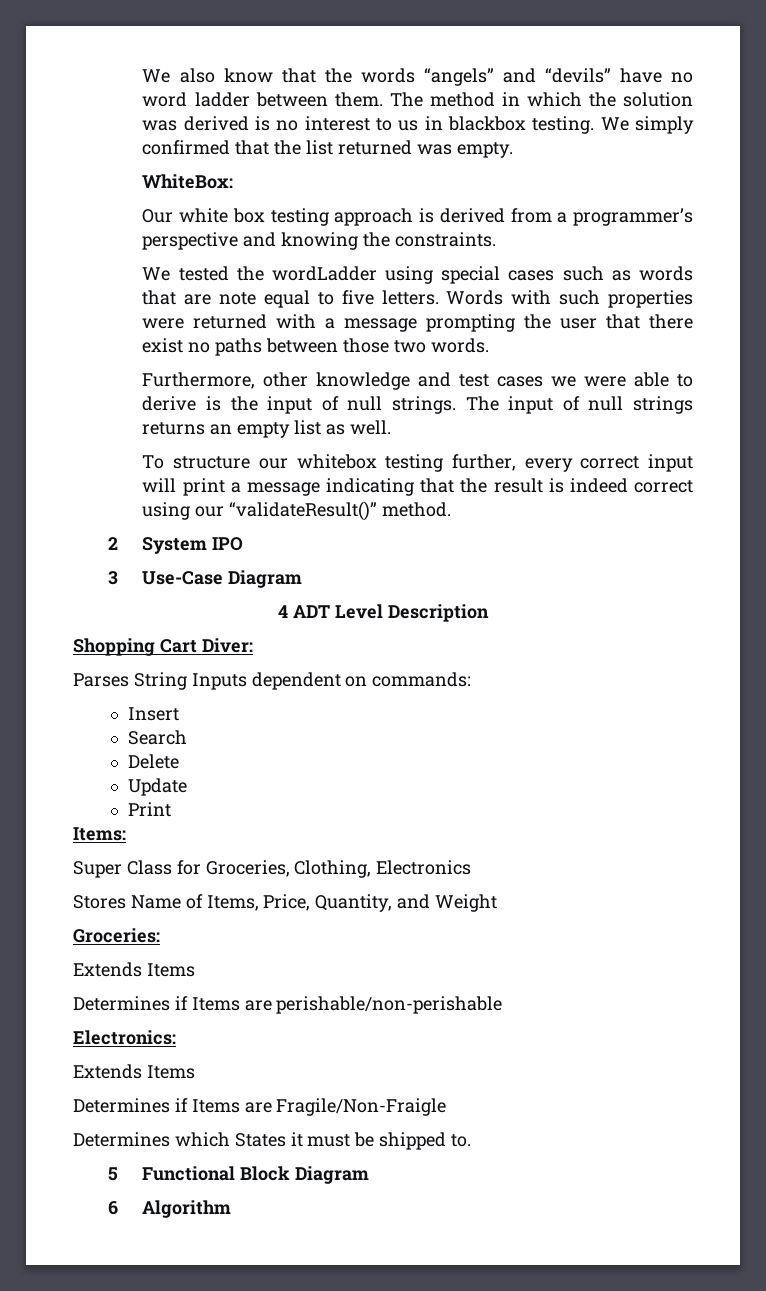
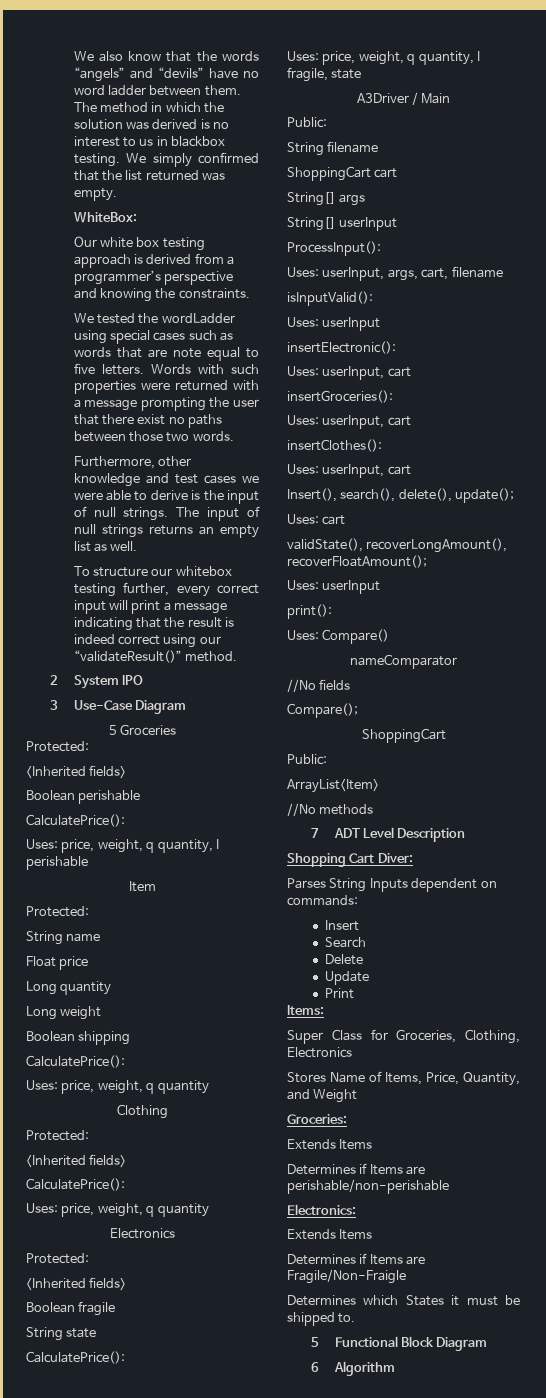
[278,605,289,618] 4 -> [108,724,177,736] [26,741,89,752] [26,765,127,779] [26,790,141,804] [26,814,125,827] [26,839,219,853] [26,856,88,870] [129,881,156,892] [26,906,89,917] [26,931,101,945] [26,956,89,970] [26,981,112,995] [26,1006,102,1020] [26,1031,131,1045] [26,1055,125,1068] [26,1080,209,1094] [117,1104,168,1119] [26,1130,89,1141] [26,1154,127,1168] [26,1178,125,1191] [26,1203,209,1217] [110,1228,175,1239] [26,1253,89,1264] [26,1277,127,1291] [26,1301,116,1316] [26,1327,97,1341] [26,1351,125,1364] [287,51,480,65] [287,67,362,82] [356,92,451,105] [287,117,327,128] [287,141,379,156] [287,166,398,181] [287,192,366,206] [287,217,398,231] [287,241,381,256] [287,266,503,281] [287,291,373,306] [287,317,381,331] [287,341,396,354] [287,366,411,380] [287,390,393,403] [287,415,411,429] [287,439,382,452] [287,464,411,478] [287,488,515,503] [287,514,346,525] [287,538,508,553] [287,555,427,568] [287,580,381,594] [287,604,332,619] [287,629,390,644] [350,654,457,669] [287,679,351,692] [287,703,358,718] [361,728,446,743] [287,754,327,765] [287,779,379,793] [287,803,374,816] [310,828,319,838] 5 Groceries // Protected: // <Inherited fields> // Boolean perishable // CalculatePrice(): // Uses: price, weight, q quantity, I perishable // Item // Protected: // String name // Float price // Long quantity // Long weight // Boolean shipping // CalculatePrice(): // Uses: price, weight, q quantity // Clothing // Protected: // <Inherited fields> // CalculatePrice(): // Uses: price, weight, q quantity // Electronics // Protected: // <Inherited fields> // Boolean fragile // String state // CalculatePrice(): // Uses: price, weight, q quantity, I fragile, state // A3Driver / Main // Public: // String filename // ShoppingCart cart // String[] args // String[] userInput // ProcessInput(): // Uses: userInput, args, cart, filename // isInputValid(): // Uses: userInput // insertElectronic(): // Uses: userInput, cart // insertGroceries(): // Uses: userInput, cart // insertClothes(): // Uses: userInput, cart // Insert(), search(), delete(), update(); // Uses: cart // validState(), recoverLongAmount(), recoverFloatAmount(); // Uses: userInput // print(): // Uses: Compare() // nameComparator // //No fields // Compare(); // ShoppingCart // Public: // ArrayList<Item> // //No methods // 7

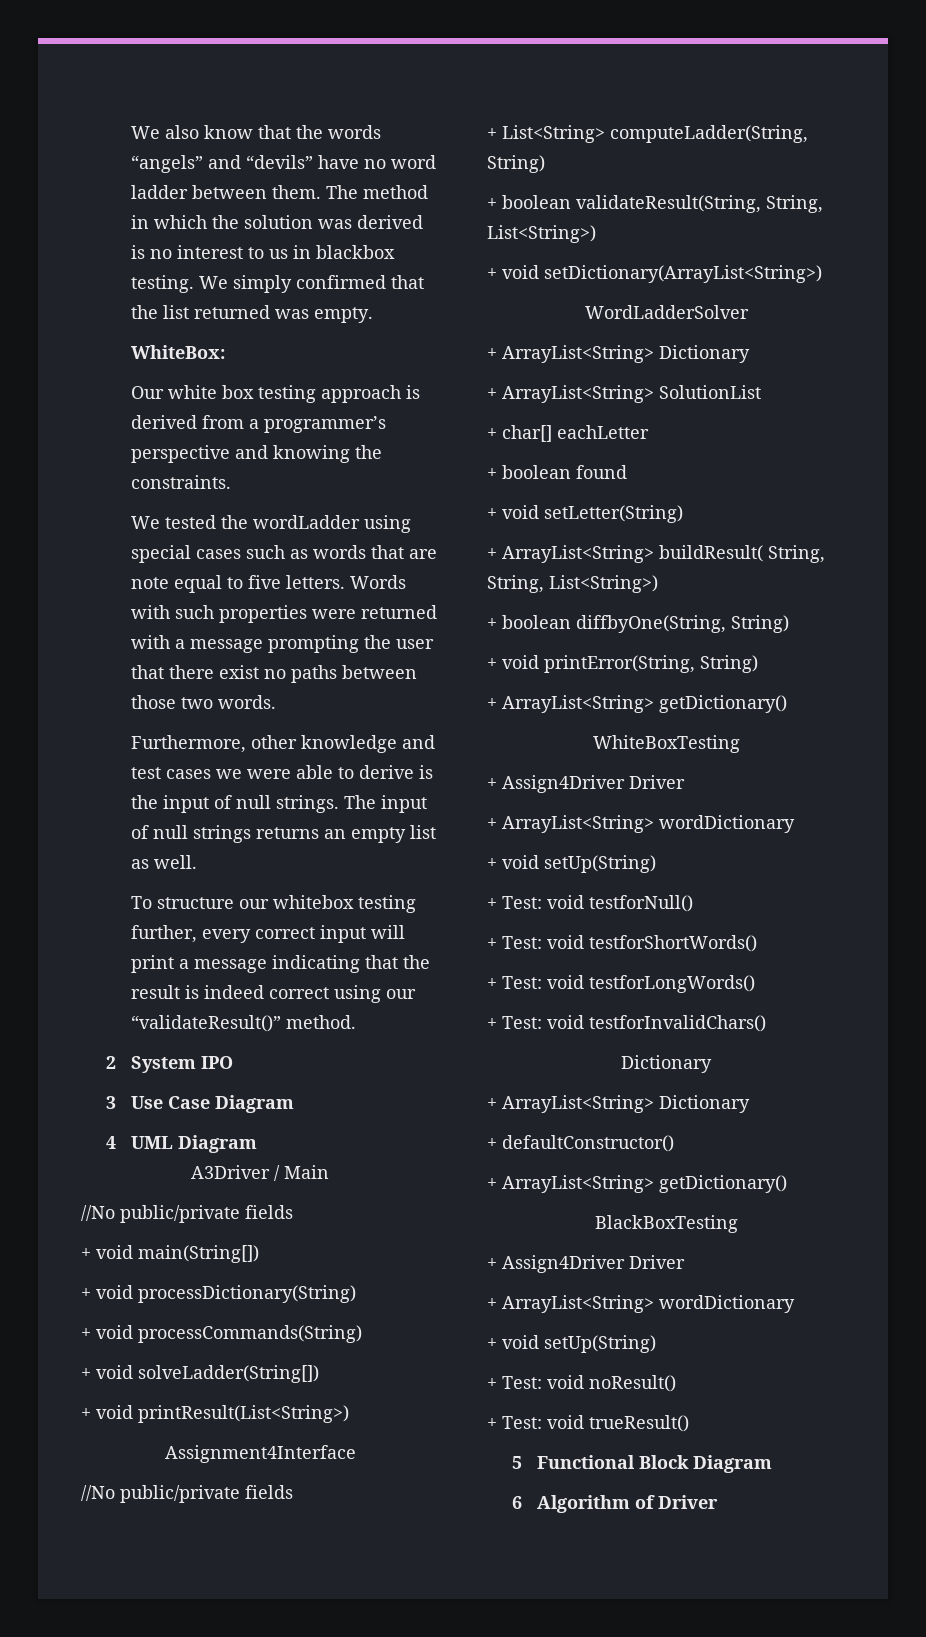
[73,700,187,714] [108,724,177,736] [26,741,89,752] [26,765,127,779] [26,790,141,804] [26,814,125,827] [26,839,219,853] [26,856,88,870] [129,881,156,892] [26,906,89,917] [26,931,101,945] [26,956,89,970] [26,981,112,995] [26,1006,102,1020] [26,1031,131,1045] [26,1055,125,1068] [26,1080,209,1094] [117,1104,168,1119] [26,1130,89,1141] [26,1154,127,1168] [26,1178,125,1191] [26,1203,209,1217] [110,1228,175,1239] [26,1253,89,1264] [26,1277,127,1291] [26,1301,116,1316] [26,1327,97,1341] [26,1351,125,1364] [287,51,480,65] [287,67,362,82] [356,92,451,105] [287,117,327,128] [287,141,379,156] [287,166,398,181] [287,192,366,206] [287,217,398,231] [287,241,381,256] [287,266,503,281] [287,291,373,306] [287,317,381,331] [287,341,396,354] [287,366,411,380] [287,390,393,403] [287,415,411,429] [287,439,382,452] [287,464,411,478] [287,488,515,503] [287,514,346,525] [287,538,508,553] [287,555,427,568] [287,580,381,594] [287,604,332,619] [287,629,390,644] [350,654,457,669] [287,679,351,692] [287,703,358,718] [361,728,446,743] [287,754,327,765] [287,779,379,793] [287,803,374,816] [310,827,466,842] [287,853,413,867] [287,878,497,892] [287,895,358,906] [324,920,359,931] [324,937,366,948] [324,954,363,965] [324,971,369,985] [324,988,354,999] [287,1005,324,1015] [287,1029,520,1044] [287,1047,352,1058] [287,1071,520,1086] [287,1089,358,1103] [287,1114,347,1124] [287,1139,373,1150] [287,1163,426,1175] [287,1179,449,1194] [287,1204,356,1215] [287,1229,373,1240] [287,1253,426,1265] [287,1269,406,1284] [287,1295,520,1306] [287,1312,356,1326] Use-Case Diagram // 5 Groceries // Protected: // <Inherited fields> // Boolean perishable // CalculatePrice(): // Uses: price, weight, q quantity, I perishable // Item // Protected: // String name // Float price // Long quantity // Long weight // Boolean shipping // CalculatePrice(): // Uses: price, weight, q quantity // Clothing // Protected: // <Inherited fields> // CalculatePrice(): // Uses: price, weight, q quantity // Electronics // Protected: // <Inherited fields> // Boolean fragile // String state // CalculatePrice(): // Uses: price, weight, q quantity, I fragile, state // A3Driver / Main // Public: // String filename // ShoppingCart cart // String[] args // String[] userInput // ProcessInput(): // Uses: userInput, args, cart, filename // isInputValid(): // Uses: userInput // insertElectronic(): // Uses: userInput, cart // insertGroceries(): // Uses: userInput, cart // insertClothes(): // Uses: userInput, cart // Insert(), search(), delete(), update(); // Uses: cart // validState(), recoverLongAmount(), recoverFloatAmount(); // Uses: userInput // print(): // Uses: Compare() // nameComparator // //No fields // Compare(); // ShoppingCart // Public: // ArrayList<Item> // //No methods // 7 ADT Level Description // Shopping Cart Diver: // Parses String Inputs dependent on commands: // Insert // Search // Delete // Update // Print // Items: // Super Class for Groceries, Clothing, Electronics // Stores Name of Items, Price, Quantity, and Weight // Groceries: // Extends Items // Determines if Items are perishable/non-perishable // Electronics: // Extends Items // Determines if Items are Fragile/Non-Fraigle // Determines which States it must be shipped to. -> [130,1095,294,1113] [105,1135,257,1153] [191,1165,329,1181] [81,1205,293,1223] [81,1245,259,1263] [81,1285,356,1303] [81,1325,362,1343] [81,1365,319,1383] [81,1405,349,1423] [164,1445,356,1463] [81,1485,293,1503] [487,125,808,143] [487,155,545,173] [487,195,823,213] [487,225,596,243] [487,265,822,283] [584,305,749,319] [487,345,750,363] [487,385,761,403] [487,425,649,442] [487,465,627,479] [487,505,683,523] [487,545,825,563] [487,575,658,593] [487,615,789,633] [487,655,758,673] [487,695,787,713] [592,735,740,753] [487,775,685,793] [487,815,795,833] [487,855,656,873] [487,895,693,912] [487,935,757,952] [487,975,755,993] [487,1015,766,1032] [621,1055,712,1073] [487,1095,750,1113] [487,1135,674,1152] [487,1175,787,1193] [594,1215,738,1233] [487,1255,685,1273] [487,1295,795,1313] [487,1335,656,1353] [487,1375,676,1392] [487,1415,689,1432] Use Case Diagram // 4 UML Diagram // A3Driver / Main // //No public/private fields // + void main(String[]) // + void processDictionary(String) // + void processCommands(String) // + void solveLadder(String[]) // + void printResult(List<String>) // Assignment4Interface // //No public/private fields // + List<String> computeLadder(String, String) // + boolean validateResult(String, String, List<String>) // + void setDictionary(ArrayList<String>) // WordLadderSolver // + ArrayList<String> Dictionary // + ArrayList<String> SolutionList // + char[] eachLetter // + boolean found // + void setLetter(String) // + ArrayList<String> buildResult( String, String, List<String>) // + boolean diffbyOne(String, String) // + void printError(String, String) // + ArrayList<String> getDictionary() // WhiteBoxTesting // + Assign4Driver Driver // + ArrayList<String> wordDictionary // + void setUp(String) // + Test: void testforNull() // + Test: void testforShortWords() // + Test: void testforLongWords() // + Test: void testforInvalidChars() // Dictionary // + ArrayList<String> Dictionary // + defaultConstructor() // + ArrayList<String> getDictionary() // BlackBoxTesting // + Assign4Driver Driver // + ArrayList<String> wordDictionary // + void setUp(String) // + Test: void noResult() // + Test: void trueResult()
(395, 1368) none -> [634,1495,718,1509] of Driver

